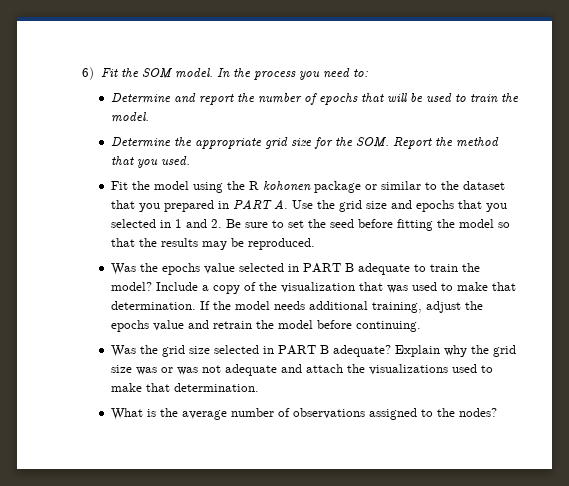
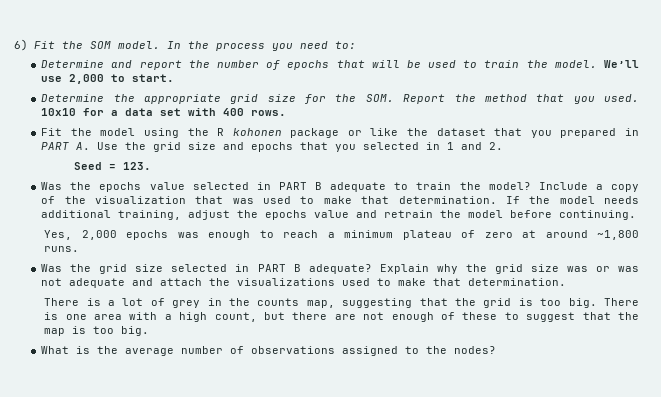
(149, 117) none -> [604,60,640,68] [41,74,175,84] We’ll use 2,000 to start.
(190, 160) none -> [41,108,287,116] 10x10 for a data set with 400 rows.
[380,181,437,190] similar to -> [370,128,399,136] like
[225,219,510,231] [110,238,315,250] Be sure to set the seed before fitting the model so that the results may be reproduced. -> [74,162,152,170] // Seed = 123.
(421, 326) none -> [44,230,639,240] [44,246,80,252] // Yes, 2,000 epochs was enough to reach a minimum plateau of zero at around ~1,800 runs.
(259, 387) none -> [44,298,640,308] [44,312,639,322] [44,326,150,336] // There is a lot of grey in the counts map, suggesting that the grid is too big. There is one area with a high count, but there are not enough of these to suggest that the map is too big.

